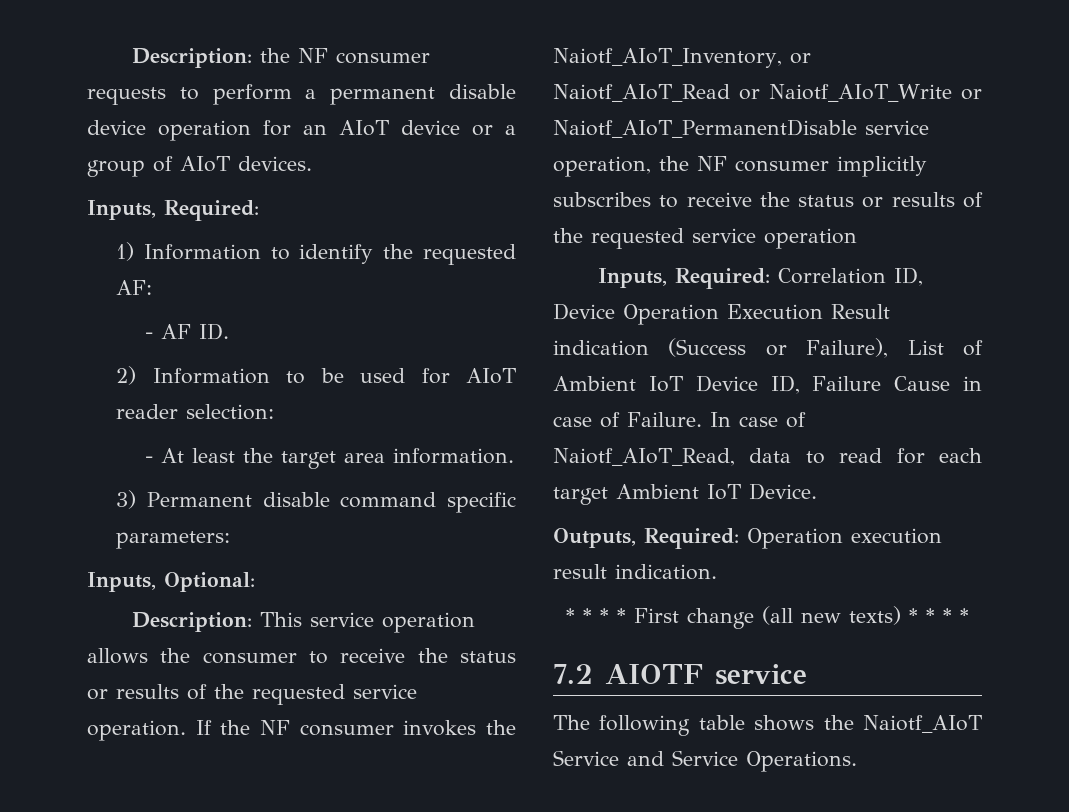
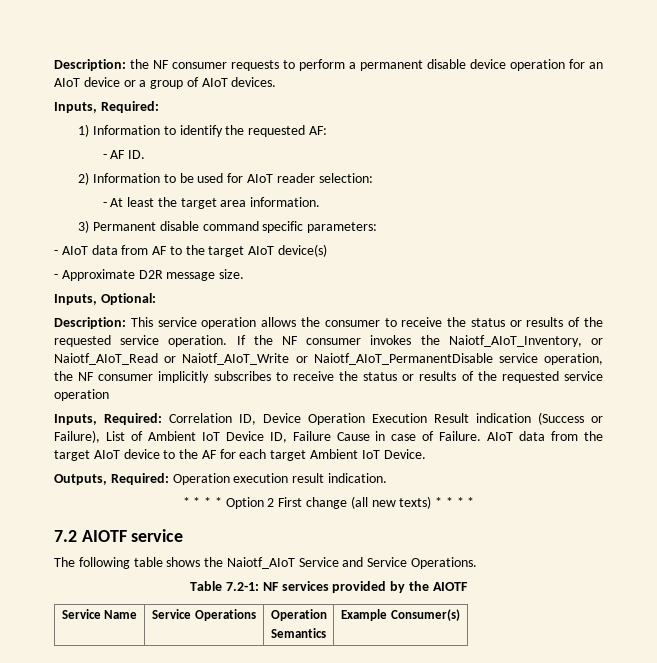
(231, 540) none -> [54,244,328,257] [54,269,245,281] // - AIoT data from AF to the target AIoT device(s) // - Approximate D2R message size.
[710,412,806,428] [553,448,883,466] In case of Naiotf_AIoT_Read, data to read -> [487,431,603,441] [54,449,217,461] AIoT data from the target AIoT device to the AF
(626, 615) none -> [225,497,275,509] Option 2
(857, 761) none -> [190,581,468,593] [61,609,138,619] [152,609,256,621] [270,609,327,621] [271,628,326,638] [341,609,460,621] // Table 7.2-1: NF services provided by the AIOTF // Service Name | Service Operations | Operation // Semantics | Example Consumer(s)

